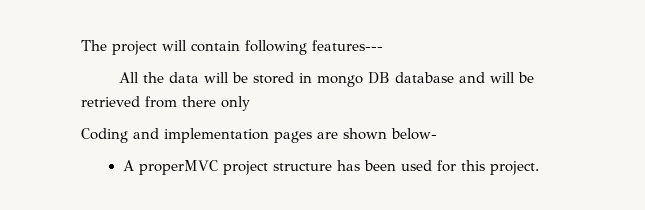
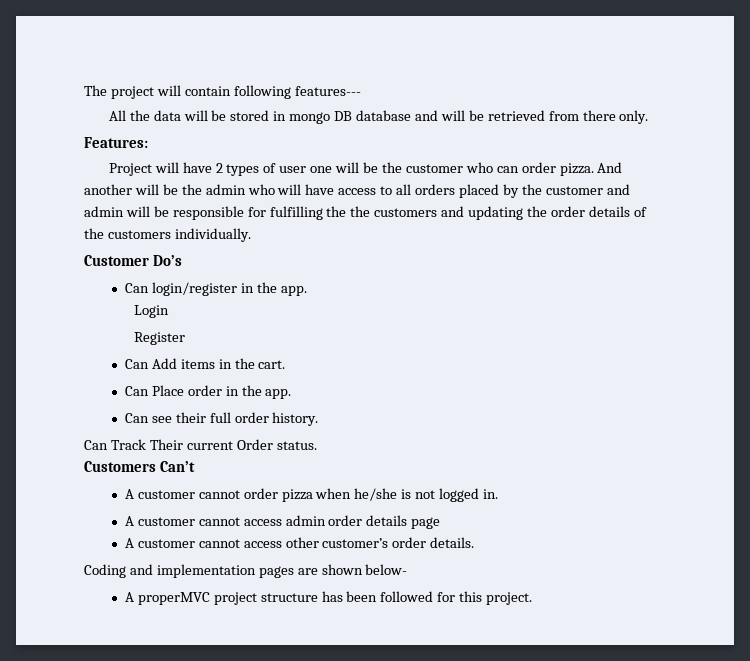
[221,96,250,111] only -> [619,110,649,124] [84,137,148,148] [108,162,623,176] [84,184,630,198] [84,206,647,220] [84,228,251,242] [84,255,182,266] [124,282,307,296] [133,305,169,318] [133,332,185,345] [124,358,286,369] [124,385,292,399] [124,412,319,426] [84,439,317,450] [84,461,195,472] [124,488,498,502] [124,515,441,529] [124,537,475,548] only. // Features: // Project will have 2 types of user one will be the customer who can order pizza. And another will be the admin who will have access to all orders placed by the customer and admin will be responsible for fulfilling the the customers and updating the order details of the customers individually. // Customer Do’s // Can login/register in the app. // Login // Register // Can Add items in the cart. // Can Place order in the app. // Can see their full order history. // Can Track Their current Order status. // Customers Can’t // A customer cannot order pizza when he/she is not logged in. // A customer cannot access admin order details page // A customer cannot access other customer’s order details.
[400,160,432,171] used -> [380,591,434,602] followed

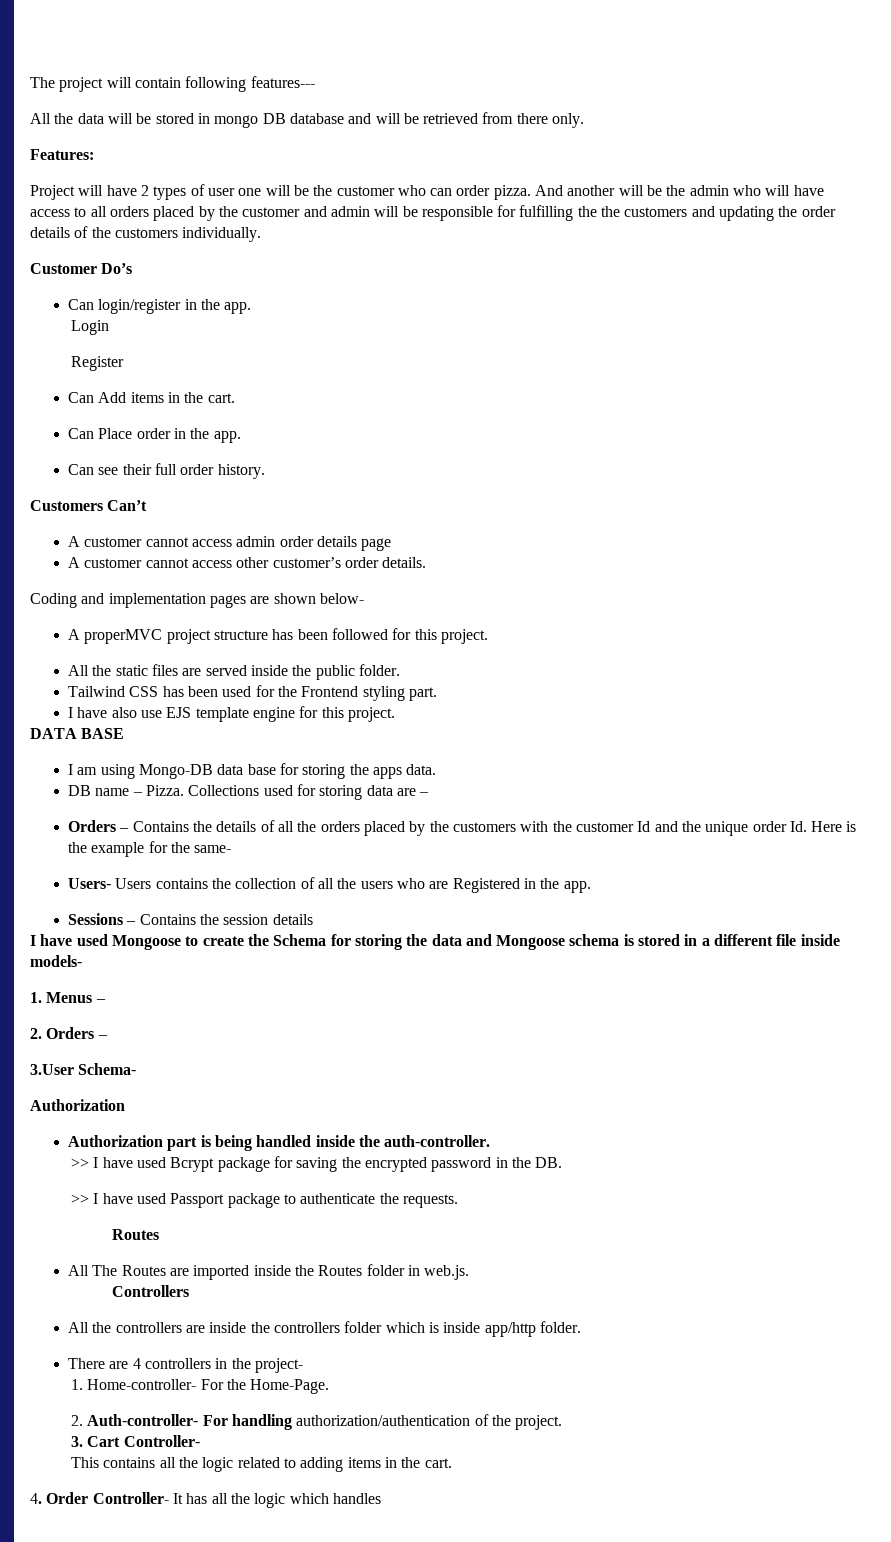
[84,439,317,450] [84,461,195,472] [124,488,498,502] Can Track Their current Order status. // Customers Can’t // A customer cannot order pizza when he/she is not logged in. -> [30,500,148,511] Customers Can’t
(533, 598) none -> [68,664,400,680] [68,685,437,701] [68,706,395,722] [30,728,125,739] [68,763,437,779] [68,784,430,800] [68,820,857,836] [68,841,232,857] [68,877,591,893] [68,913,313,925] [30,934,840,950] [30,955,82,967] [30,992,106,1003] [30,1027,108,1039] [30,1063,137,1075] [30,1099,125,1111] [68,1135,491,1151] [70,1156,563,1172] [70,1193,458,1208] [111,1229,159,1240] [68,1264,470,1280] [111,1285,189,1297] [68,1321,581,1337] [68,1358,304,1373] [70,1379,330,1394] [70,1414,563,1430] [70,1435,200,1447] [70,1457,452,1472] [30,1492,381,1508] // All the static files are served inside the public folder. // Tailwind CSS has been used for the Frontend styling part. // I have also use EJS template engine for this project. // DATA BASE // I am using Mongo-DB data base for storing the apps data. // DB name – Pizza. Collections used for storing data are – // Orders – Contains the details of all the orders placed by the customers with the customer Id and the unique order Id. Here is the example for the same- // Users- Users contains the collection of all the users who are Registered in the app. // Sessions – Contains the session details // I have used Mongoose to create the Schema for storing the data and Mongoose schema is stored in a different file inside models- // 1. Menus – // 2. Orders – // 3.User Schema- // Authorization // Authorization part is being handled inside the auth-controller. // >> I have used Bcrypt package for saving the encrypted password in the DB. // >> I have used Passport package to authenticate the requests. // Routes // All The Routes are imported inside the Routes folder in web.js. // Controllers // All the controllers are inside the controllers folder which is inside app/http folder. // There are 4 controllers in the project- // 1. Home-controller- For the Home-Page. // 2. Auth-controller- For handling authorization/authentication of the project. // 3. Cart Controller- // This contains all the logic related to adding items in the cart. // 4. Order Controller- It has all the logic which handles

